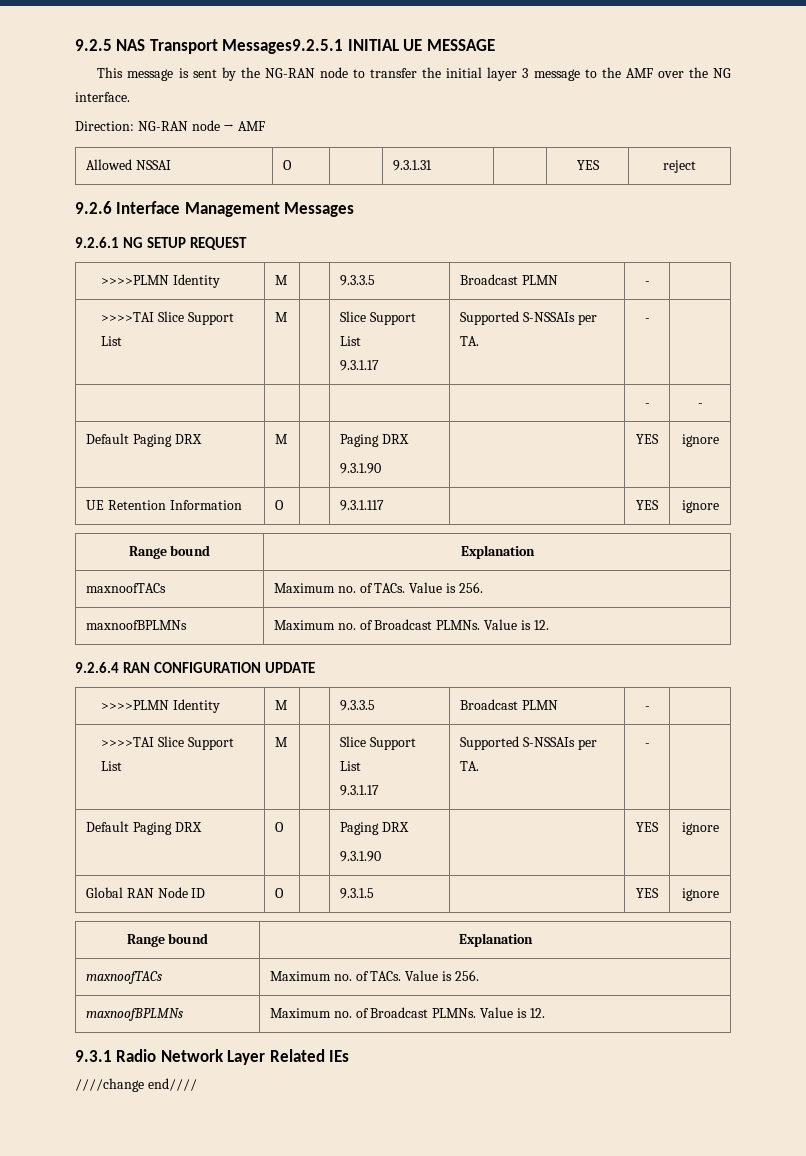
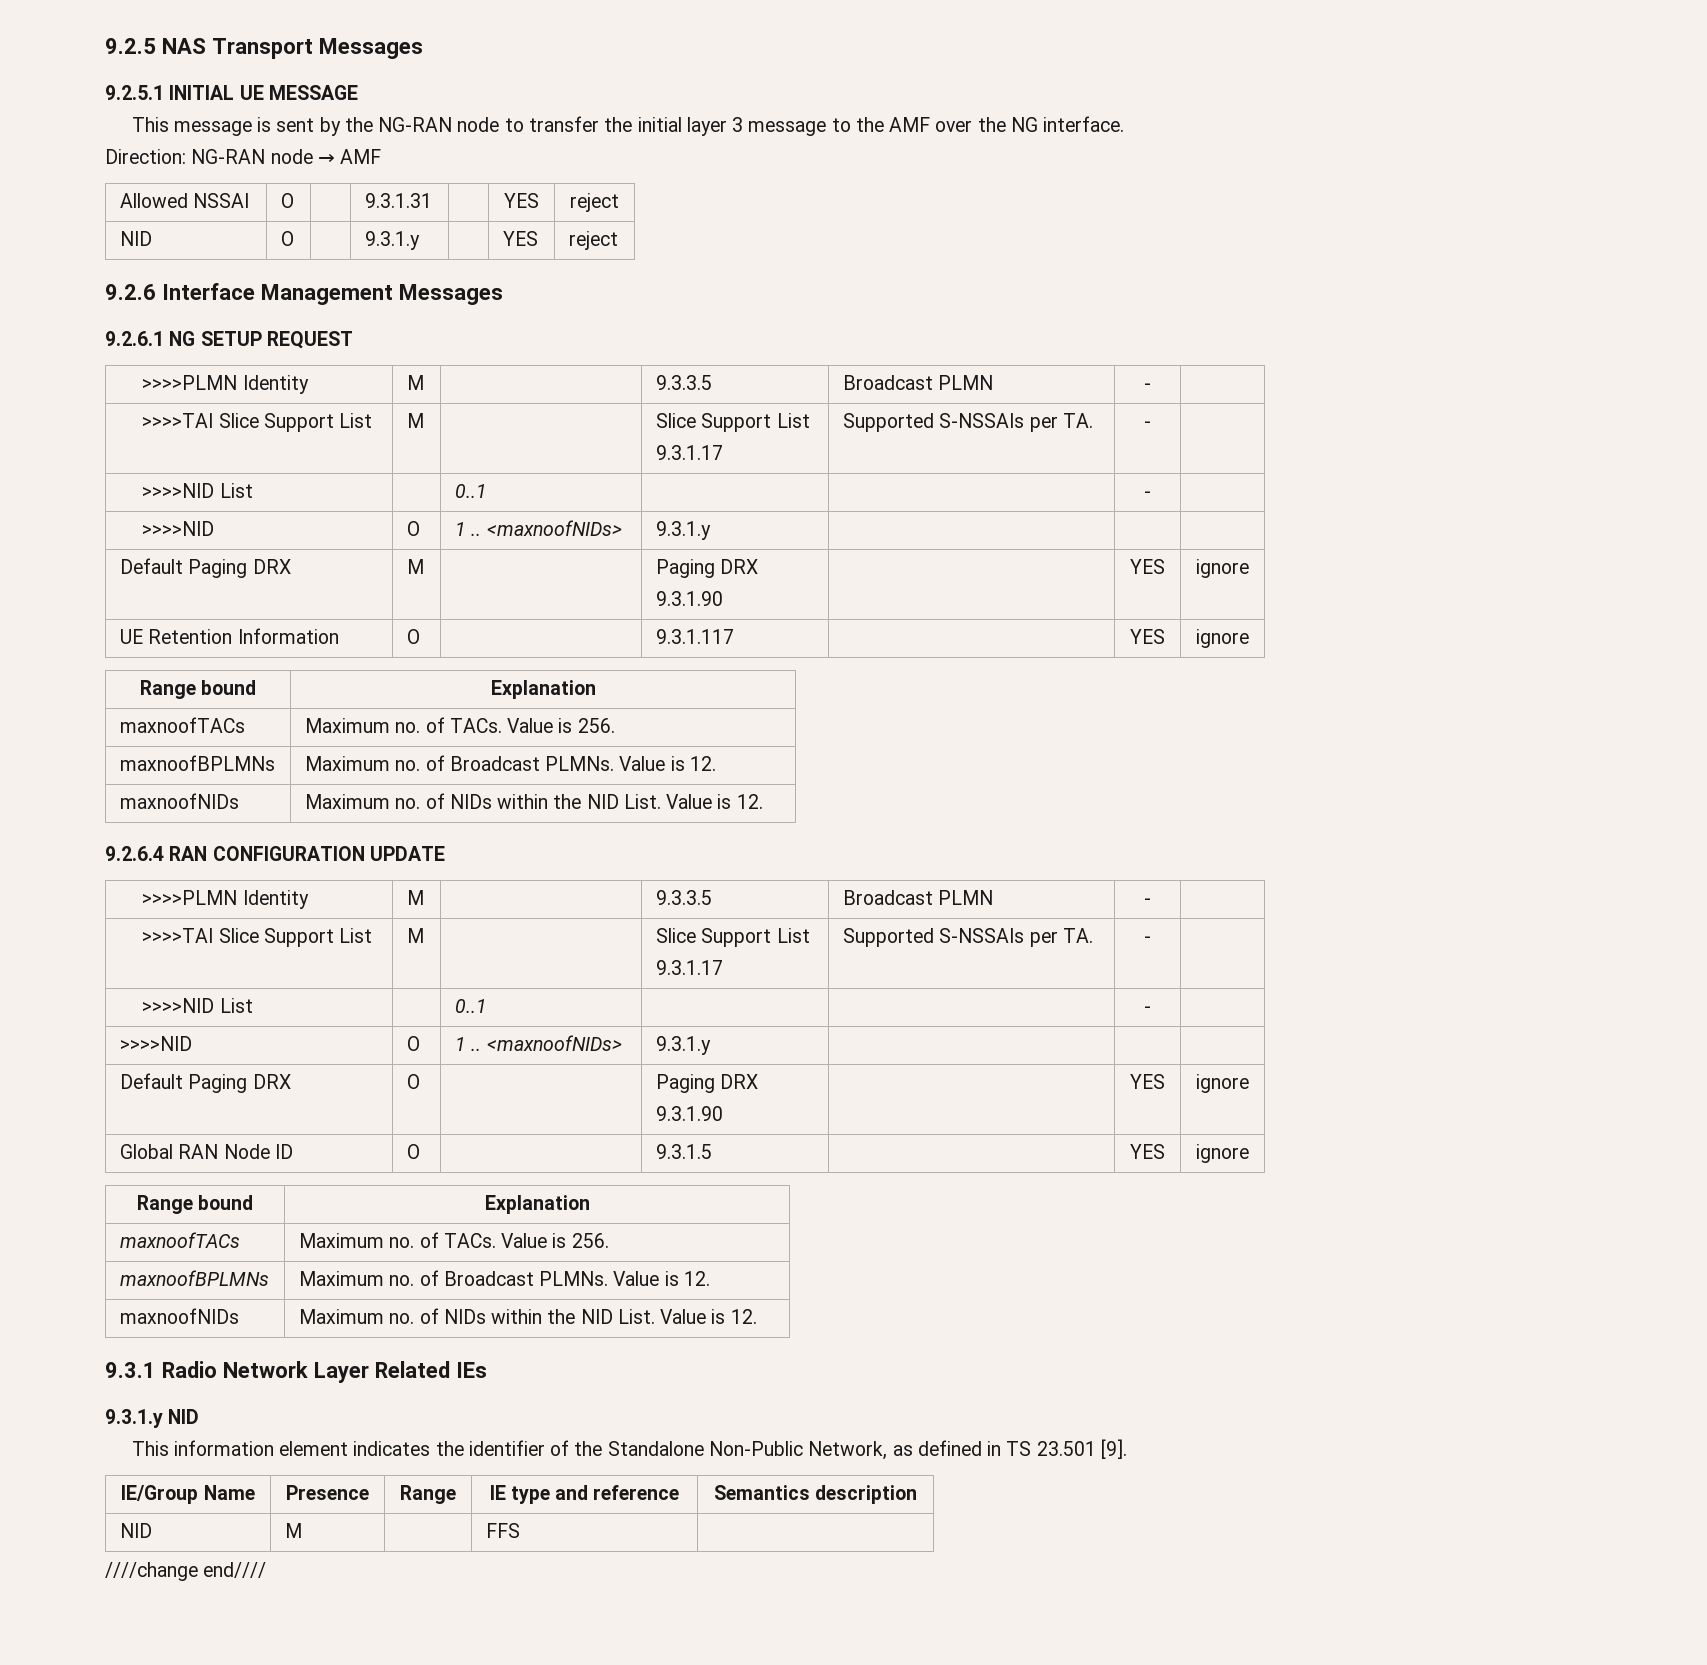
[222,39,344,54] Messages9.2.5.1 -> [318,38,423,59] [105,85,164,100] Messages // 9.2.5.1
(696, 166) none -> [119,231,152,246] [280,231,294,246] [364,231,420,250] [502,231,538,246] [568,231,618,250] // NID | O | | 9.3.1.y | | YES | reject
[644,403,650,407] [697,403,703,407] | | | | | - | - -> [142,483,253,498] [454,484,487,498] [1144,491,1151,498] [142,521,215,536] [406,521,420,536] [454,520,622,536] [655,521,711,540] >>>>NID List | | 0..1 | | | - | // >>>>NID | O | 1 .. <maxnoofNIDs> | 9.3.1.y | | |
(549, 625) none -> [119,793,239,809] [304,793,763,809] // maxnoofNIDs | Maximum no. of NIDs within the NID List. Value is 12.
(650, 745) none -> [142,998,253,1013] [454,999,487,1013] [1144,1006,1151,1013] [119,1036,192,1051] [406,1036,420,1051] [454,1035,622,1051] [655,1036,711,1055] // >>>>NID List | | 0..1 | | | - | // >>>>NID | O | 1 .. <maxnoofNIDs> | 9.3.1.y | | |
(545, 1013) none -> [119,1308,239,1324] [298,1308,757,1324] // maxnoofNIDs | Maximum no. of NIDs within the NID List. Value is 12.
(350, 1056) none -> [105,1409,200,1428] [131,1439,1127,1460] [121,1485,255,1504] [286,1485,369,1500] [400,1485,456,1504] [489,1485,680,1504] [713,1485,918,1504] [119,1523,152,1538] [284,1523,302,1538] [485,1523,520,1538] // 9.3.1.y NID // This information element indicates the identifier of the Standalone Non-Public Network, as defined in TS 23.501 [9]. // IE/Group Name | Presence | Range | IE type and reference | Semantics description // NID | M | | FFS |

